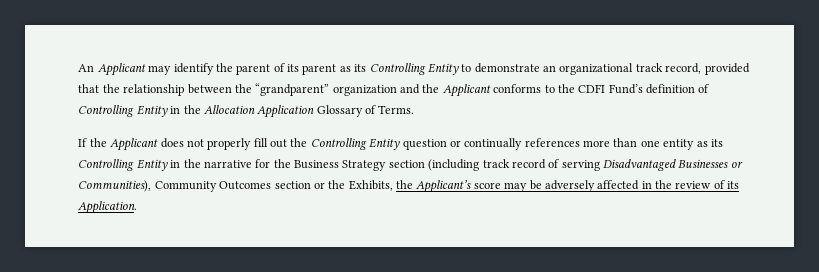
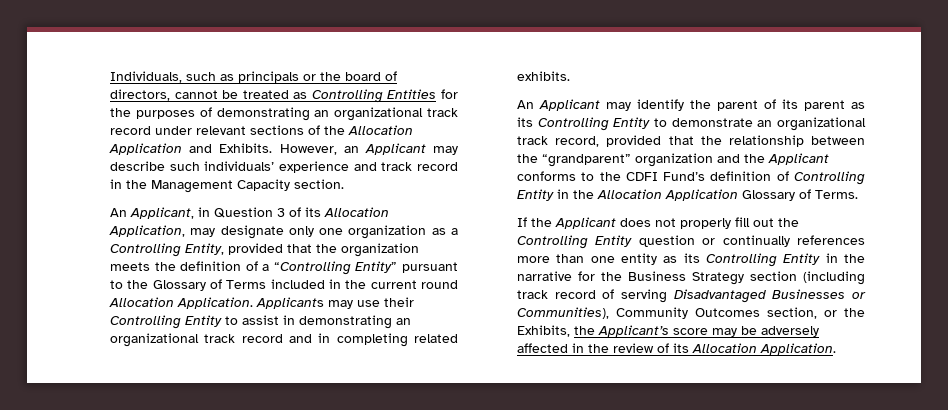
(78, 68) none -> [110,71,398,83] [110,89,458,103] [110,107,458,121] [110,125,414,135] [109,143,458,155] [110,161,459,173] [110,179,345,193] [110,207,390,219] [109,225,458,239] [110,243,420,257] [110,261,458,275] [110,279,458,291] [109,297,415,309] [110,315,412,329] [110,333,458,347] [517,71,571,81] Individuals, such as principals or the board of directors, cannot be treated as Controlling Entities for the purposes of demonstrating an organizational track record under relevant sections of the Allocation Application and Exhibits. However, an Applicant may describe such individuals’ experience and track record in the Management Capacity section. // An Applicant, in Question 3 of its Allocation Application, may designate only one organization as a Controlling Entity, provided that the organization meets the definition of a “Controlling Entity” pursuant to the Glossary of Terms included in the current round Allocation Application. Applicants may use their Controlling Entity to assist in demonstrating an organizational track record and in completing related exhibits. //
[274,181,311,189] section -> [767,307,818,319] section,
(740, 185) none -> [692,343,758,353] Allocation

